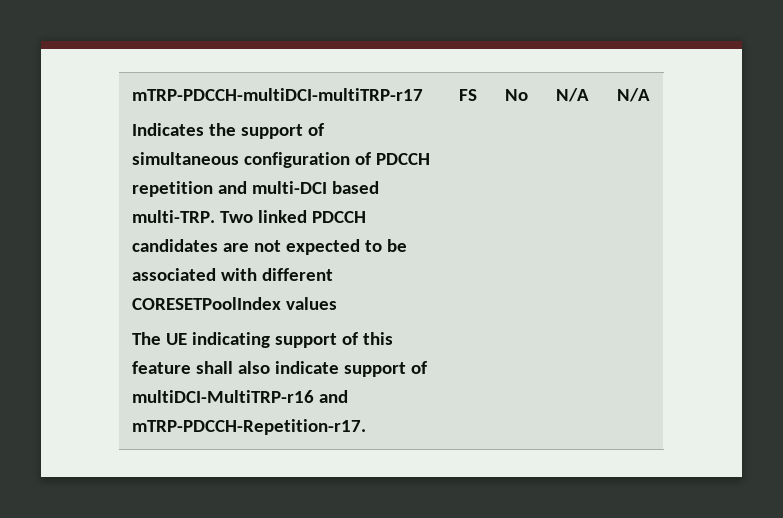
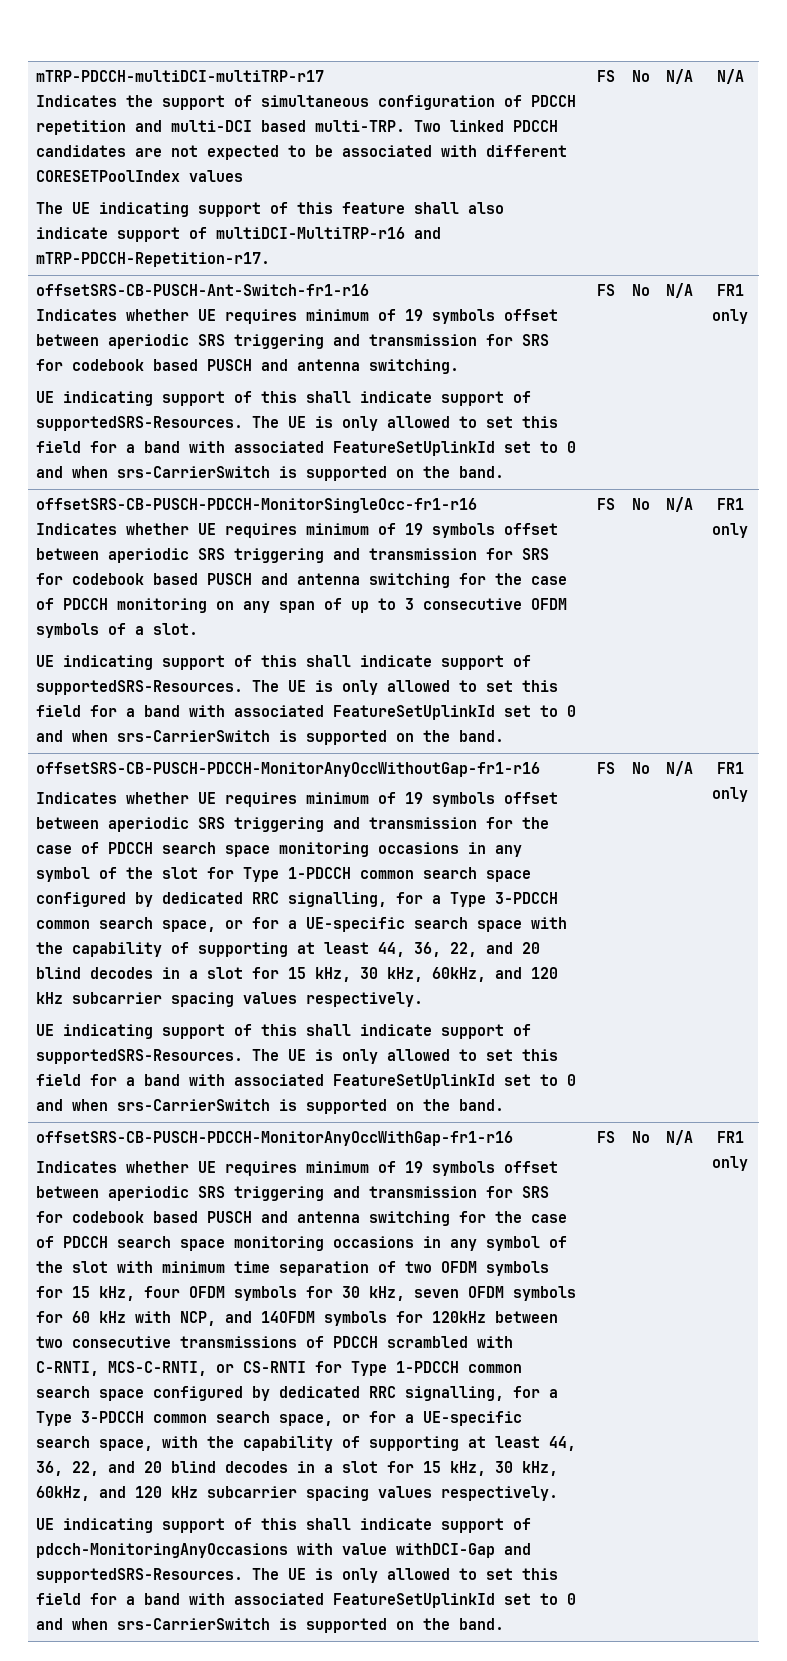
(650, 95) none -> [35,284,369,296] [35,309,558,324] [35,334,549,349] [35,359,459,374] [35,391,531,406] [35,416,558,431] [35,441,576,456] [35,466,504,481] [597,284,615,296] [631,284,650,296] [666,283,693,298] [716,284,744,296] [712,309,748,324] [35,498,477,513] [35,523,558,538] [35,548,549,563] [35,573,567,588] [35,598,567,613] [35,623,198,638] [35,655,531,670] [35,680,558,695] [35,705,576,720] [35,730,504,745] [597,498,615,510] [631,498,650,510] [666,497,693,512] [716,498,744,510] [712,523,748,538] [35,762,540,777] [35,792,558,807] [35,817,549,832] [35,842,522,857] [35,867,531,882] [35,892,558,907] [35,917,567,932] [35,942,540,957] [35,967,558,982] [35,992,423,1007] [35,1024,531,1039] [35,1049,558,1064] [35,1074,576,1089] [35,1099,504,1114] [597,762,615,774] [631,762,650,774] [666,761,693,776] [716,762,744,774] [712,787,748,802] [35,1131,513,1146] [35,1161,558,1176] [35,1186,549,1201] [35,1211,567,1226] [35,1236,567,1251] [35,1261,549,1276] [35,1286,576,1301] [35,1311,558,1326] [35,1336,513,1348] [35,1361,522,1376] [35,1386,558,1401] [35,1411,522,1426] [35,1436,576,1451] [35,1461,558,1476] [35,1486,558,1501] [35,1518,531,1533] [35,1543,531,1558] [35,1568,558,1583] [35,1593,576,1608] [35,1618,504,1633] [597,1131,615,1143] [631,1131,650,1143] [666,1130,693,1145] [716,1131,744,1143] [712,1156,748,1171] // offsetSRS-CB-PUSCH-Ant-Switch-fr1-r16 // Indicates whether UE requires minimum of 19 symbols offset between aperiodic SRS triggering and transmission for SRS for codebook based PUSCH and antenna switching. // UE indicating support of this shall indicate support of supportedSRS-Resources. The UE is only allowed to set this field for a band with associated FeatureSetUplinkId set to 0 and when srs-CarrierSwitch is supported on the band. | FS | No | N/A | FR1 only // offsetSRS-CB-PUSCH-PDCCH-MonitorSingleOcc-fr1-r16 // Indicates whether UE requires minimum of 19 symbols offset between aperiodic SRS triggering and transmission for SRS for codebook based PUSCH and antenna switching for the case of PDCCH monitoring on any span of up to 3 consecutive OFDM symbols of a slot. // UE indicating support of this shall indicate support of supportedSRS-Resources. The UE is only allowed to set this field for a band with associated FeatureSetUplinkId set to 0 and when srs-CarrierSwitch is supported on the band. | FS | No | N/A | FR1 only // offsetSRS-CB-PUSCH-PDCCH-MonitorAnyOccWithoutGap-fr1-r16 // Indicates whether UE requires minimum of 19 symbols offset between aperiodic SRS triggering and transmission for the case of PDCCH search space monitoring occasions in any symbol of the slot for Type 1-PDCCH common search space configured by dedicated RRC signalling, for a Type 3-PDCCH common search space, or for a UE-specific search space with the capability of supporting at least 44, 36, 22, and 20 blind decodes in a slot for 15 kHz, 30 kHz, 60kHz, and 120 kHz subcarrier spacing values respectively. // UE indicating support of this shall indicate support of supportedSRS-Resources. The UE is only allowed to set this field for a band with associated FeatureSetUplinkId set to 0 and when srs-CarrierSwitch is supported on the band. | FS | No | N/A | FR1 only // offsetSRS-CB-PUSCH-PDCCH-MonitorAnyOccWithGap-fr1-r16 // Indicates whether UE requires minimum of 19 symbols offset between aperiodic SRS triggering and transmission for SRS for codebook based PUSCH and antenna switching for the case of PDCCH search space monitoring occasions in any symbol of the slot with minimum time separation of two OFDM symbols for 15 kHz, four OFDM symbols for 30 kHz, seven OFDM symbols for 60 kHz with NCP, and 14OFDM symbols for 120kHz between two consecutive transmissions of PDCCH scrambled with C-RNTI, MCS-C-RNTI, or CS-RNTI for Type 1-PDCCH common search space configured by dedicated RRC signalling, for a Type 3-PDCCH common search space, or for a UE-specific search space, with the capability of supporting at least 44, 36, 22, and 20 blind decodes in a slot for 15 kHz, 30 kHz, 60kHz, and 120 kHz subcarrier spacing values respectively. // UE indicating support of this shall indicate support of pdcch-MonitoringAnyOccasions with value withDCI-Gap and supportedSRS-Resources. The UE is only allowed to set this field for a band with associated FeatureSetUplinkId set to 0 and when srs-CarrierSwitch is supported on the band. | FS | No | N/A | FR1 only

